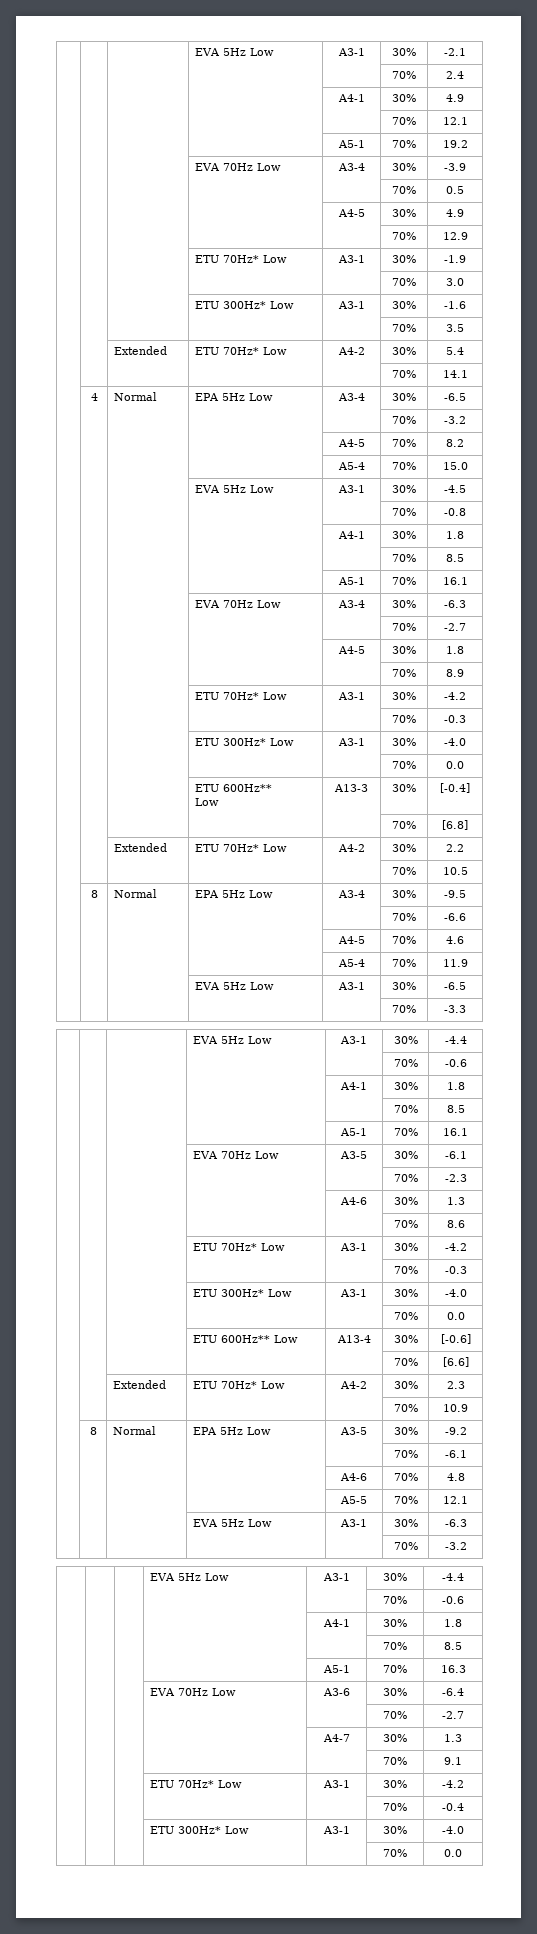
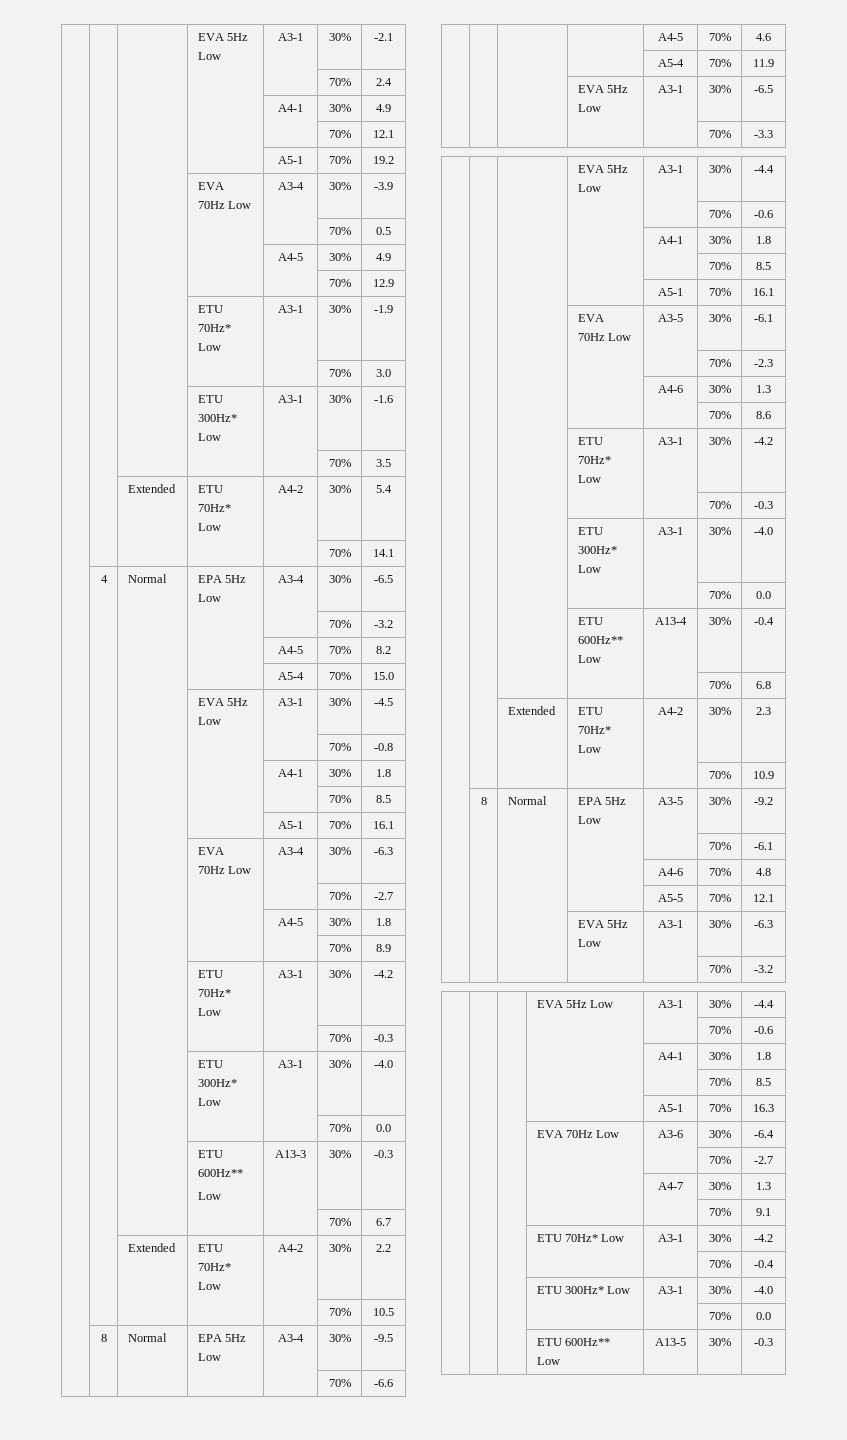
[440,783,470,793] [392,821,416,829] [442,820,468,830] [-0.4] // | | | | | 70% | [6.8] -> [374,1150,393,1158] [328,1218,351,1226] [376,1218,391,1226] -0.3 // | | | | | 70% | 6.7
[440,1334,471,1344] [393,1358,418,1366] [442,1357,469,1367] [-0.6] // | | | | | 70% | [6.6] -> [754,617,774,625] [708,681,731,689] [756,681,771,689] -0.4 // | | | | | 70% | 6.8
(462, 1853) none -> [536,1338,611,1346] [536,1357,560,1365] [655,1338,686,1346] [708,1338,731,1346] [754,1338,773,1346] // | | | ETU 600Hz** Low | A13-5 | 30% | -0.3

